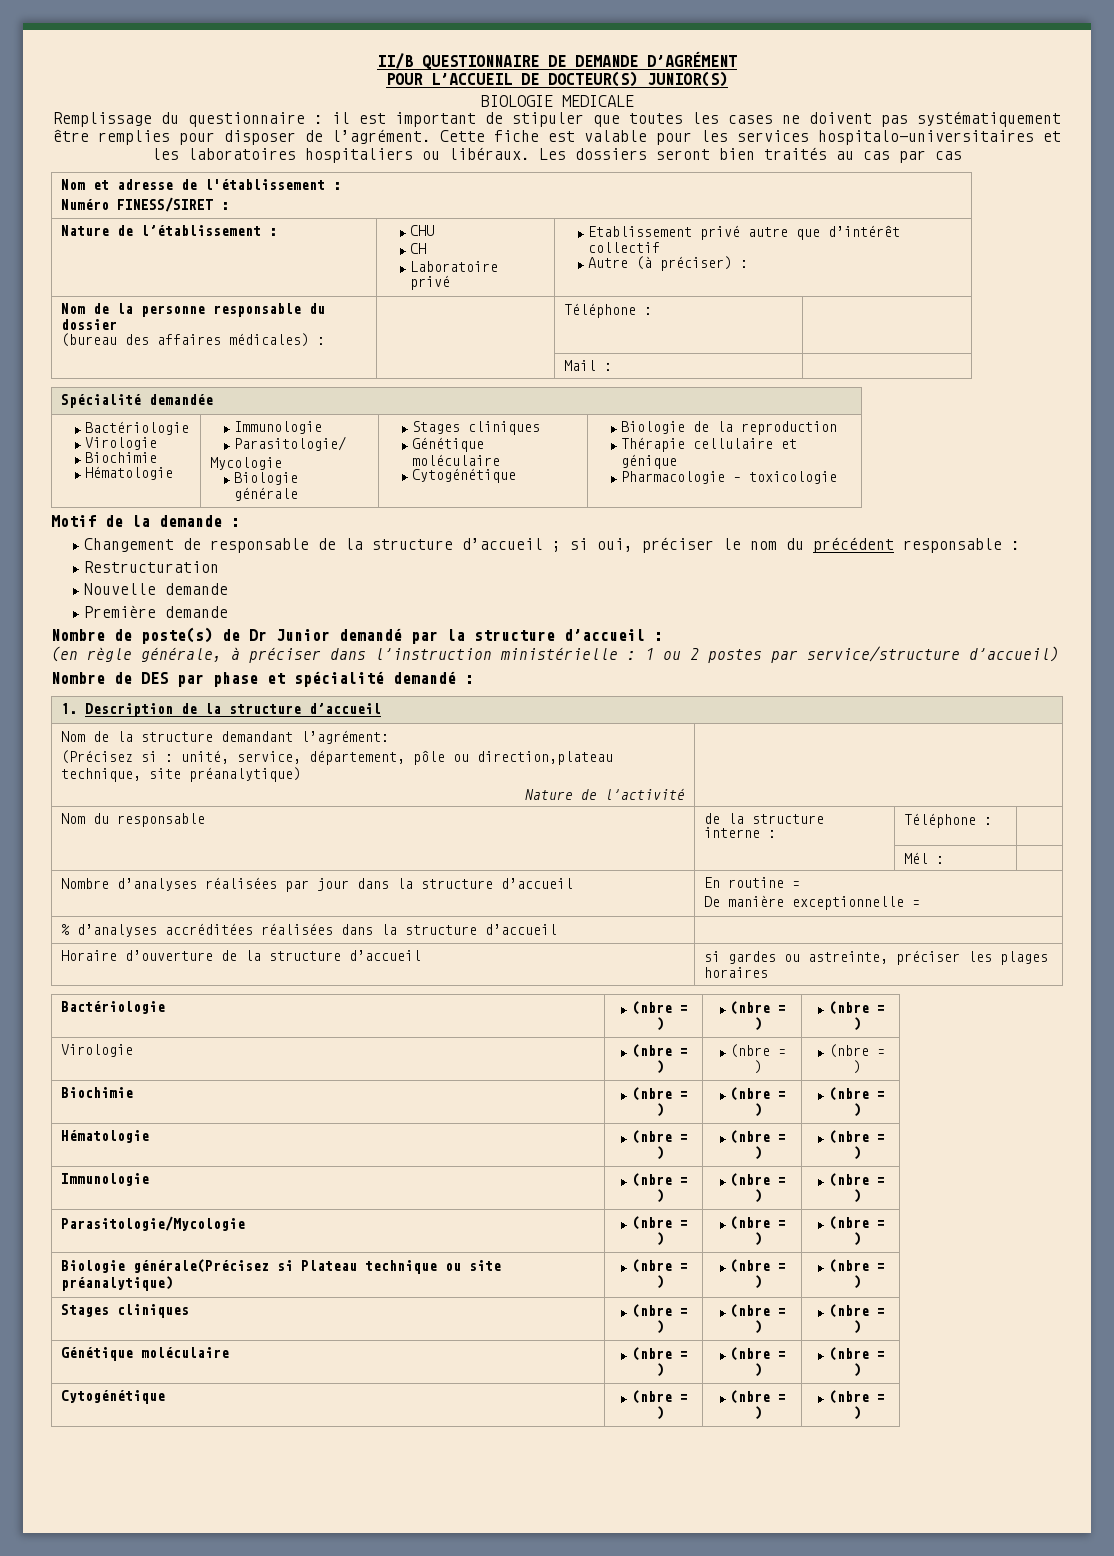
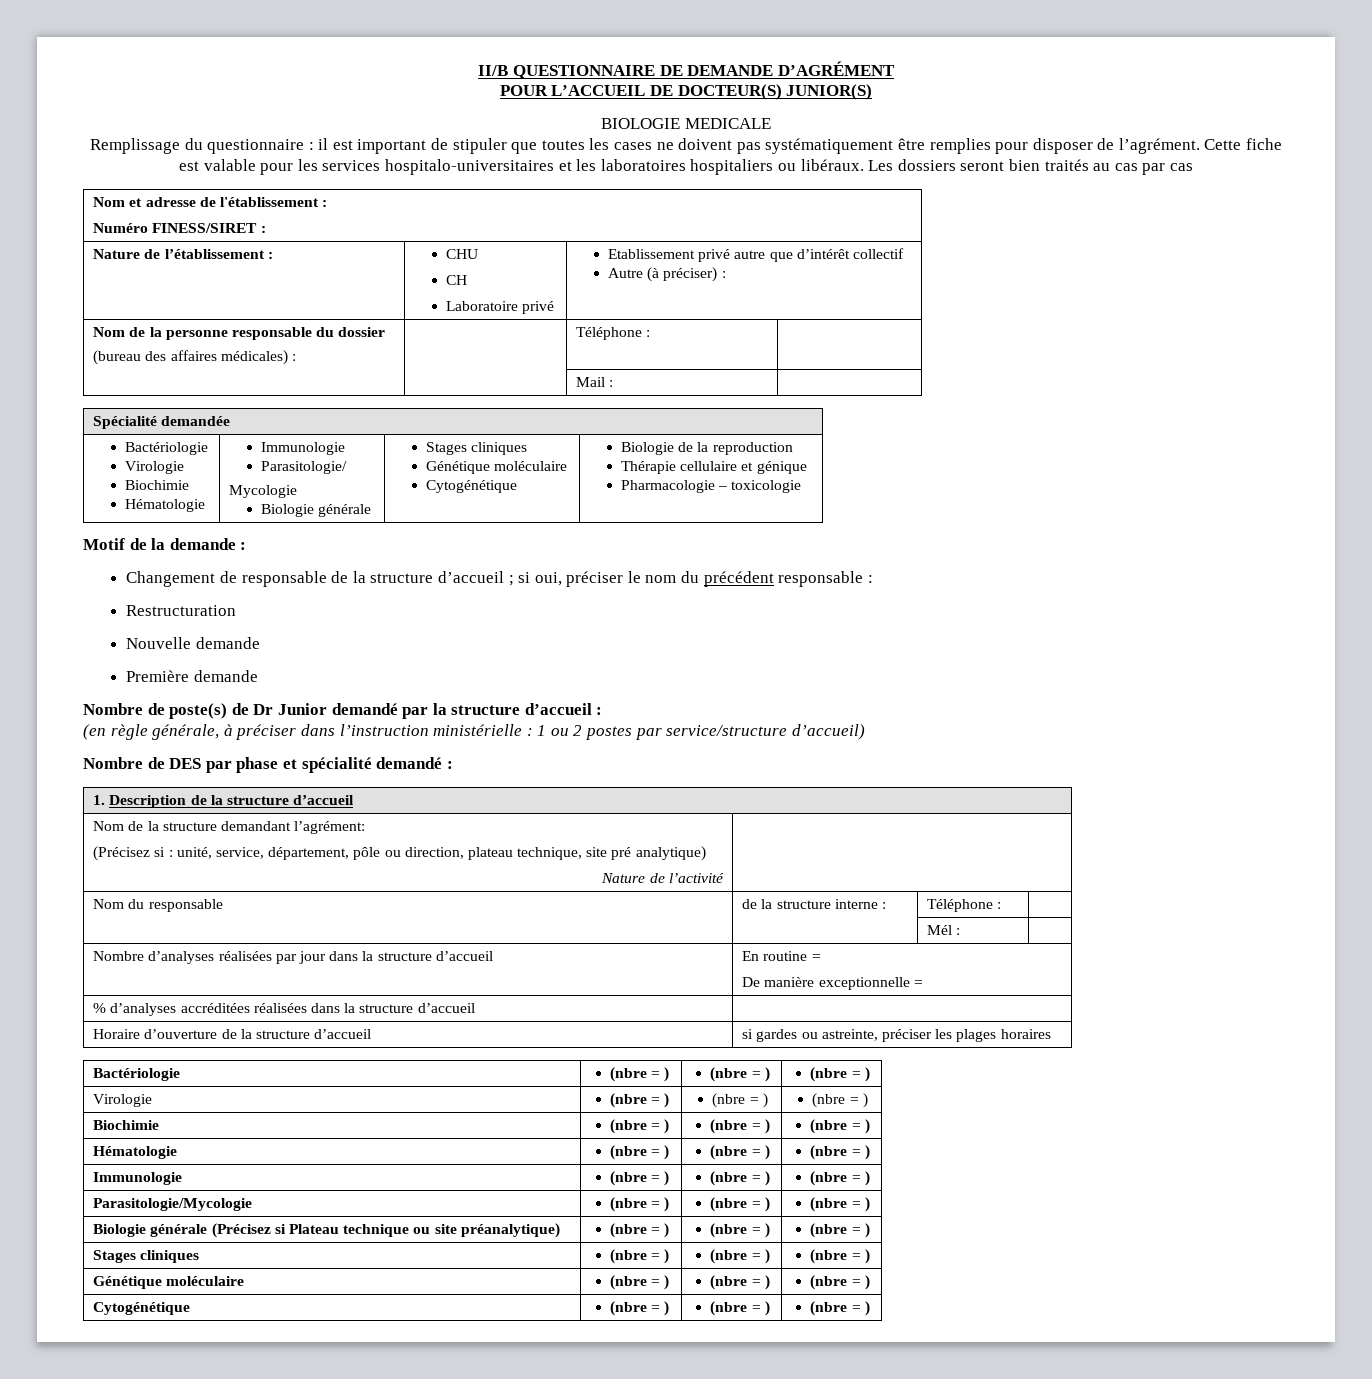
[477,751,614,765] [61,767,302,782] direction,plateau technique, site préanalytique) -> [404,846,706,861] direction, plateau technique, site pré analytique)
[133,1259,270,1273] générale(Précisez -> [150,1223,271,1238] générale (Précisez

